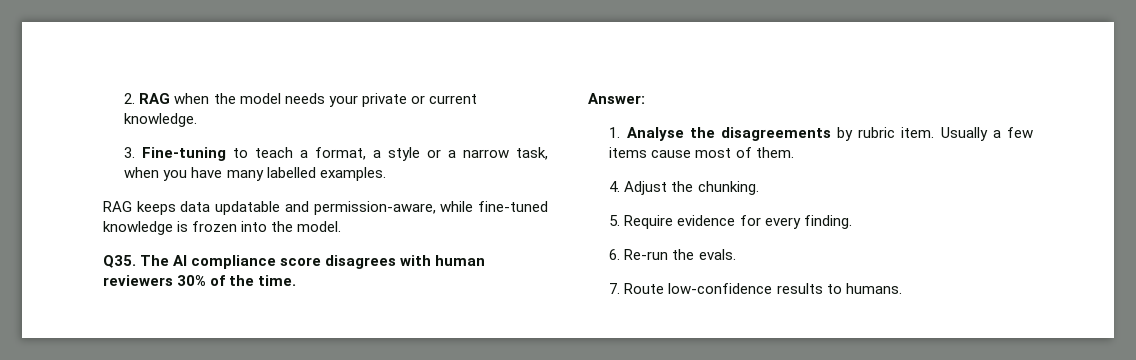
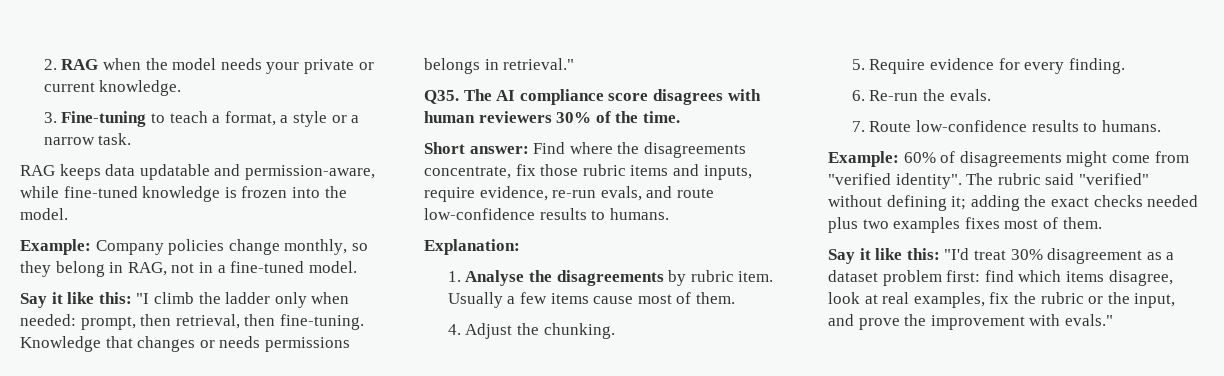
[515,147,548,160] [124,167,386,181] task, when you have many labelled examples. -> [98,133,132,145] task.
(342, 226) none -> [20,239,368,255] [20,261,357,277] [20,292,350,308] [20,314,364,330] [20,336,350,352] [424,58,575,74] // Example: Company policies change monthly, so they belong in RAG, not in a fine-tuned model. // Say it like this: "I climb the ladder only when needed: prompt, then retrieval, then fine-tuning. Knowledge that changes or needs permissions belongs in retrieval."
[588,93,645,104] Answer: -> [424,142,746,158] [424,164,752,180] [424,186,714,202] [424,208,669,220] [424,239,520,255] Short answer: Find where the disagreements concentrate, fix those rubric items and inputs, require evidence, re-run evals, and route low-confidence results to humans. // Explanation:
(902, 288) none -> [828,151,1189,167] [828,173,1149,189] [828,195,1199,211] [828,217,1102,233] [828,248,1175,264] [828,270,1173,286] [828,292,1176,308] [828,314,1113,330] // Example: 60% of disagreements might come from "verified identity". The rubric said "verified" without defining it; adding the exact checks needed plus two examples fixes most of them. // Say it like this: "I'd treat 30% disagreement as a dataset problem first: find which items disagree, look at real examples, fix the rubric or the input, and prove the improvement with evals."

